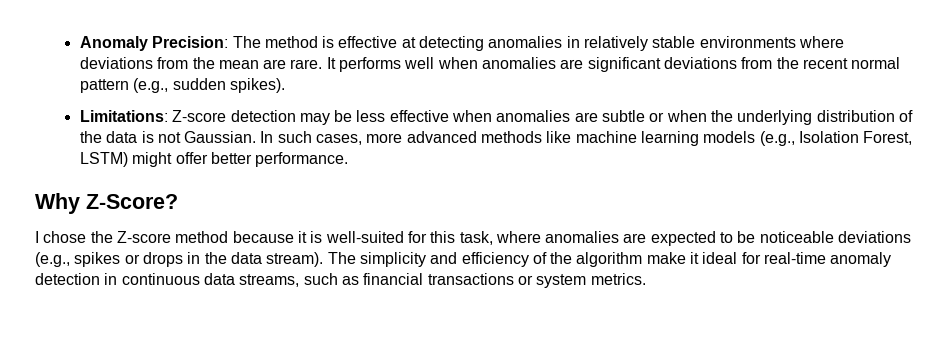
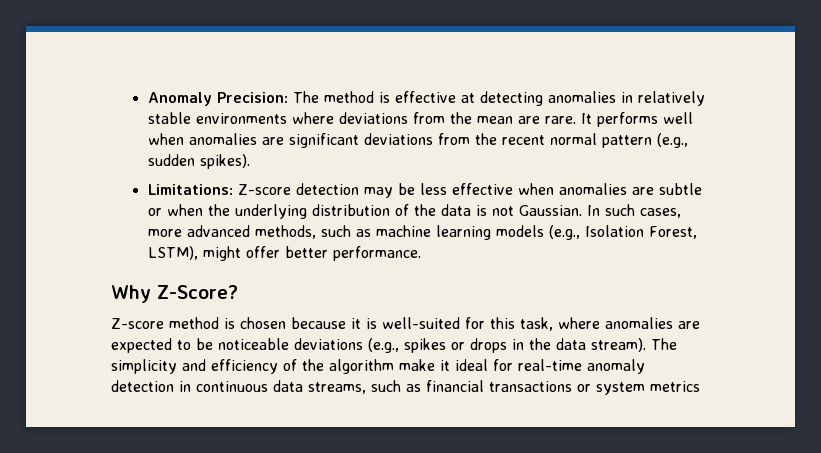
[481,131,572,143] methods like -> [254,225,371,239] methods, such as
[79,152,128,167] LSTM) -> [147,246,198,260] LSTM),
[35,231,229,243] I chose the Z-score method -> [111,317,286,329] Z-score method is chosen
[590,273,646,285] metrics. -> [650,381,700,392] metrics

